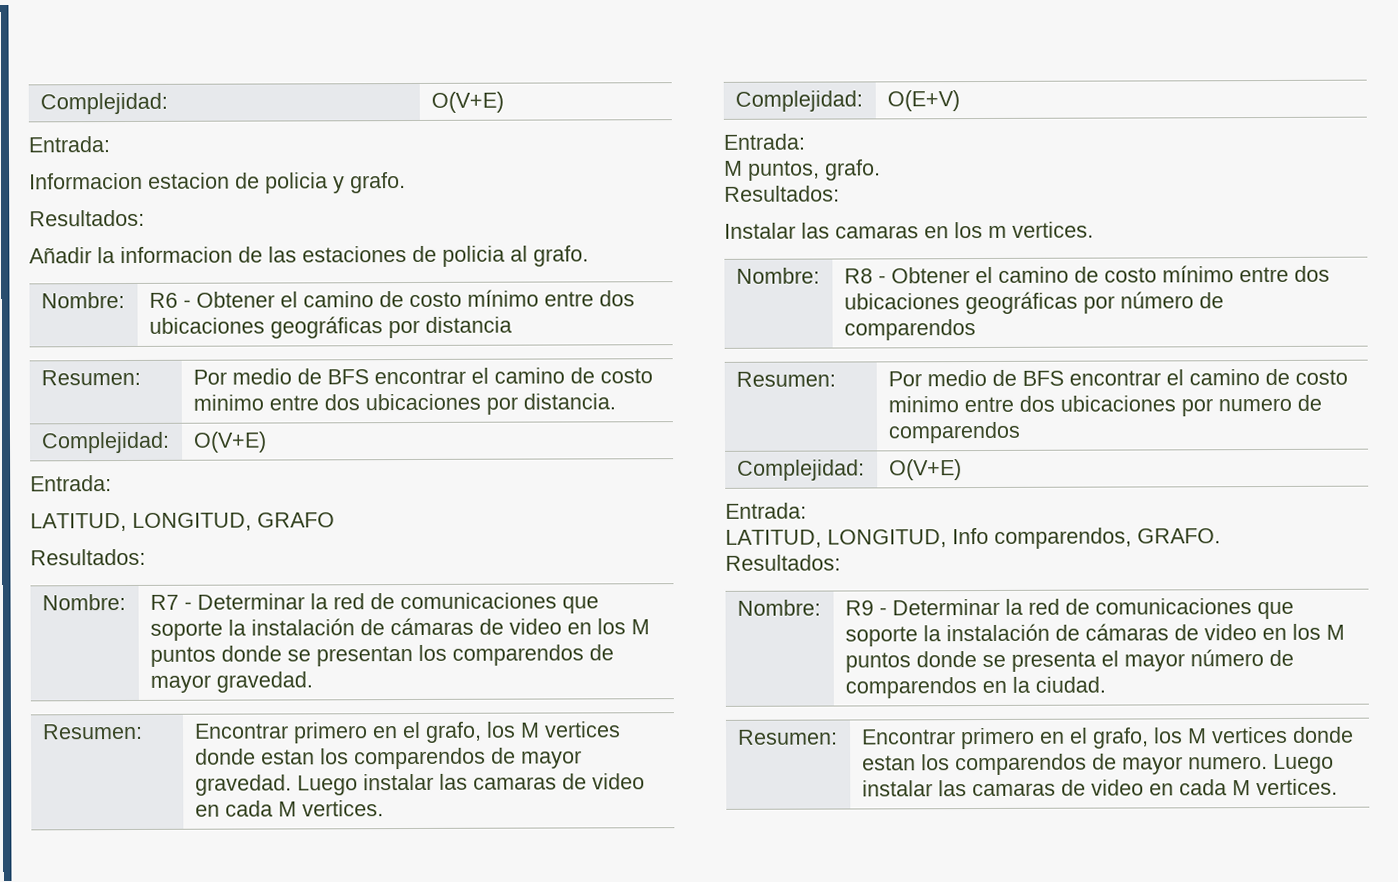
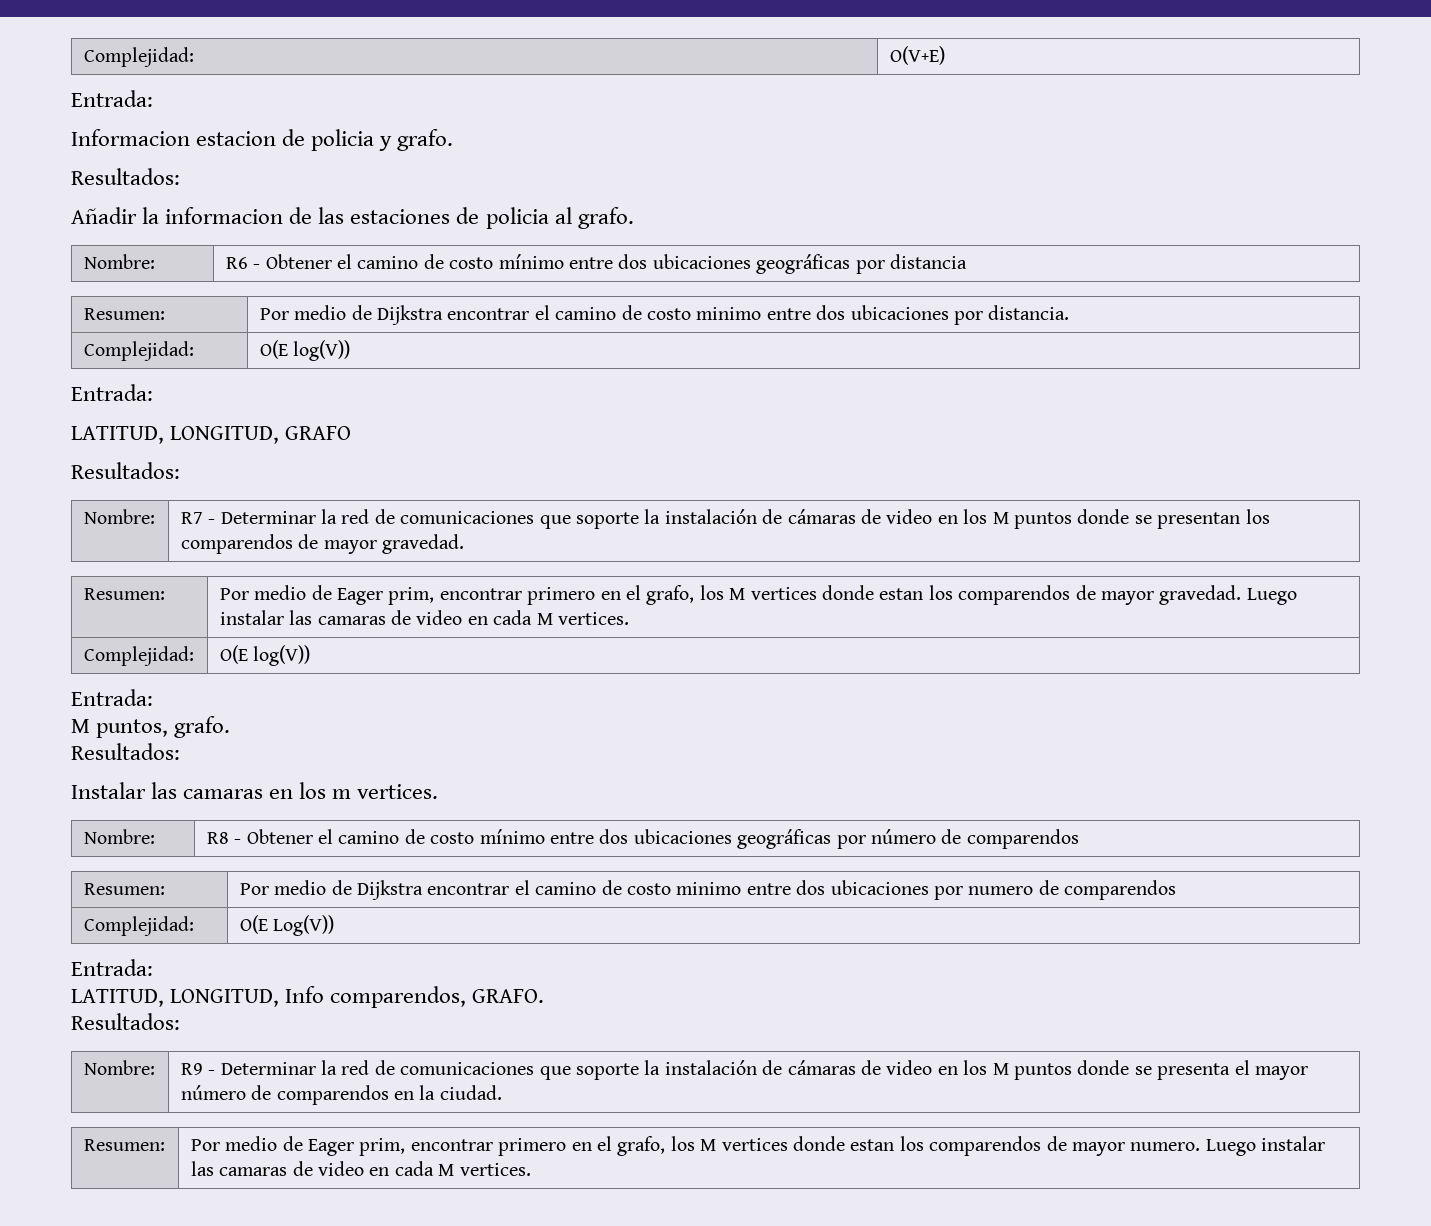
[327,369,370,385] BFS -> [377,305,444,325] Dijkstra
[193,431,268,453] O(V+E) -> [259,340,351,361] O(E log(V))
[194,723,290,739] Encontrar -> [219,585,522,605] Por medio de Eager prim, encontrar
[887,90,961,112] O(E+V) -> [219,645,311,666] O(E log(V))
[1022,370,1065,386] BFS -> [357,880,424,900] Dijkstra
[889,459,963,481] O(V+E) -> [239,915,335,936] O(E Log(V))
[862,729,957,745] Encontrar -> [190,1136,493,1156] Por medio de Eager prim, encontrar

